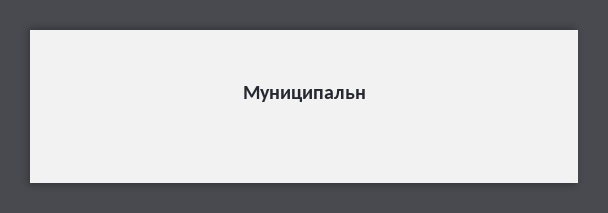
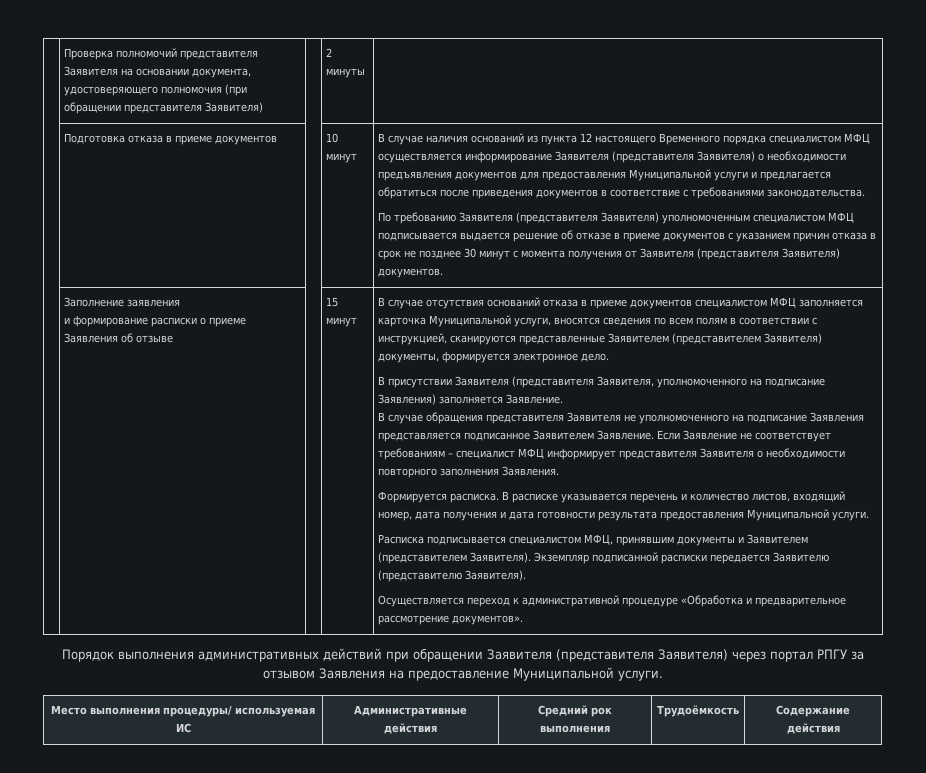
[242,86,366,102] Муниципальн -> [64,48,259,60] [64,66,252,78] [64,84,248,96] [64,102,264,114] [326,48,333,57] [326,68,366,78] [64,133,278,145] [326,133,339,143] [326,153,358,163] [378,133,871,145] [378,151,847,163] [378,169,832,181] [378,187,866,199] [378,212,855,224] [378,230,877,242] [378,248,841,260] [378,268,444,278] [64,297,181,307] [64,315,247,327] [64,333,174,343] [326,297,339,307] [326,317,358,327] [378,297,864,309] [378,315,818,327] [378,333,823,345] [378,351,610,363] [378,376,826,388] [378,394,564,405] [378,412,865,424] [378,430,832,442] [378,448,846,460] [378,466,560,478] [378,491,846,503] [378,509,870,521] [378,534,809,546] [378,552,830,564] [378,570,527,582] [378,595,847,607] [378,615,524,625] [62,648,864,662] [263,667,663,681] [50,705,315,717] [175,723,191,733] [354,705,467,717] [384,723,437,734] [538,705,612,717] [540,725,610,733] [657,705,739,717] [776,705,850,717] [786,723,840,734] | Проверка полномочий представителя Заявителя на основании документа, удостоверяющего полномочия (при обращении представителя Заявителя) | | 2 минуты | // | Подготовка отказа в приеме документов | | 10 минут | В случае наличия оснований из пункта 12 настоящего Временного порядка специалистом МФЦ осуществляется информирование Заявителя (представителя Заявителя) о необходимости предъявления документов для предоставления Муниципальной услуги и предлагается обратиться после приведения документов в соответствие с требованиями законодательства. // По требованию Заявителя (представителя Заявителя) уполномоченным специалистом МФЦ подписывается выдается решение об отказе в приеме документов с указанием причин отказа в срок не позднее 30 минут с момента получения от Заявителя (представителя Заявителя) документов. // | Заполнение заявления // и формирование расписки о приеме Заявления об отзыве | | 15 минут | В случае отсутствия оснований отказа в приеме документов специалистом МФЦ заполняется карточка Муниципальной услуги, вносятся сведения по всем полям в соответствии с инструкцией, сканируются представленные Заявителем (представителем Заявителя) документы, формируется электронное дело. // В присутствии Заявителя (представителя Заявителя, уполномоченного на подписание Заявления) заполняется Заявление. // В случае обращения представителя Заявителя не уполномоченного на подписание Заявления представляется подписанное Заявителем Заявление. Если Заявление не соответствует требованиям – специалист МФЦ информирует представителя Заявителя о необходимости повторного заполнения Заявления. // Формируется расписка. В расписке указывается перечень и количество листов, входящий номер, дата получения и дата готовности результата предоставления Муниципальной услуги. // Расписка подписывается специалистом МФЦ, принявшим документы и Заявителем (представителем Заявителя). Экземпляр подписанной расписки передается Заявителю (представителю Заявителя). // Осуществляется переход к административной процедуре «Обработка и предварительное рассмотрение документов». // Порядок выполнения административных действий при обращении Заявителя (представителя Заявителя) через портал РПГУ за отзывом Заявления на предоставление Муниципальной услуги. // Место выполнения процедуры/ используемая ИС | Административные действия | Средний рок выполнения | Трудоёмкость | Содержание действия

